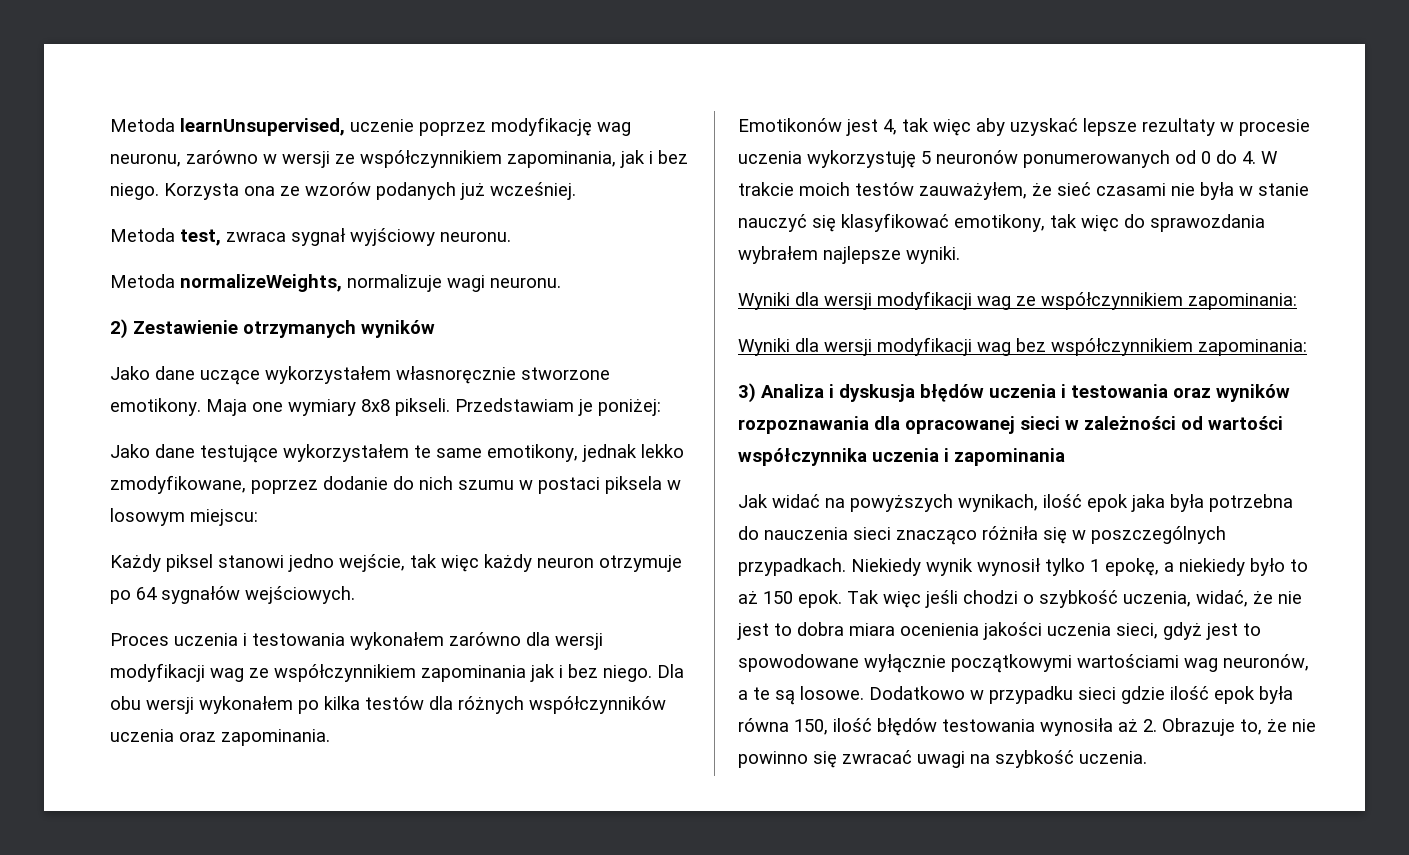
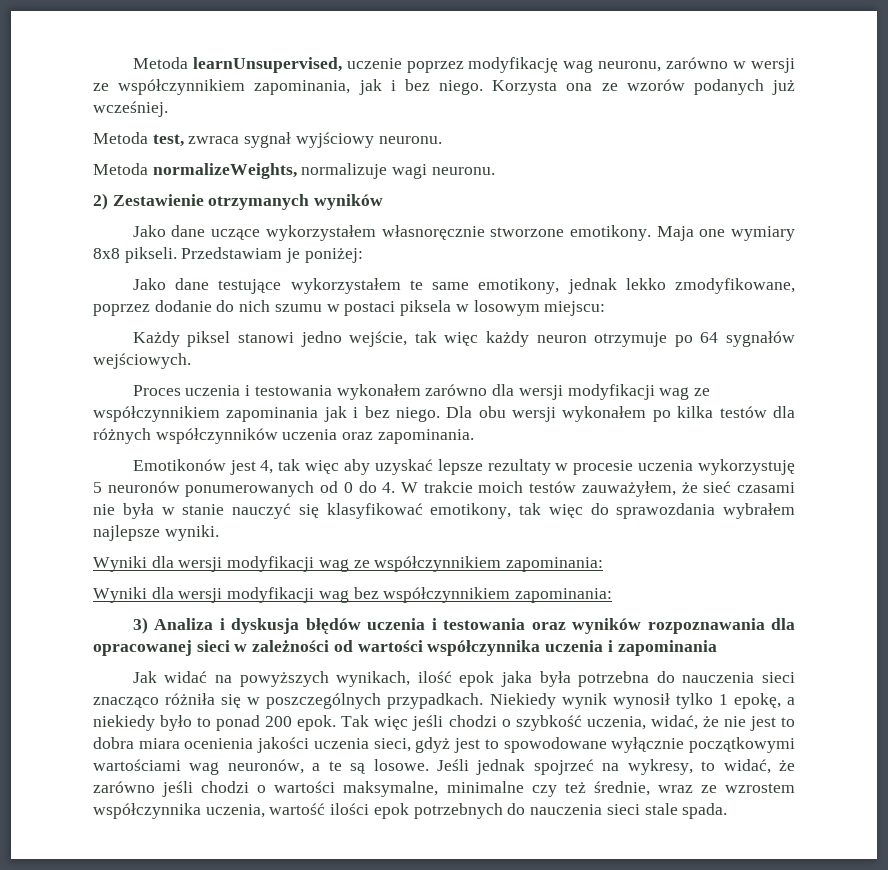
[738,591,793,604] aż 150 -> [216,715,293,731] ponad 200
[869,686,1293,704] [738,718,1316,736] [738,750,1147,768] Dodatkowo w przypadku sieci gdzie ilość epok była równa 150, ilość błędów testowania wynosiła aż 2. Obrazuje to, że nie powinno się zwracać uwagi na szybkość uczenia. -> [437,759,796,775] [93,781,796,797] [93,803,728,819] Jeśli jednak spojrzeć na wykresy, to widać, że zarówno jeśli chodzi o wartości maksymalne, minimalne czy też średnie, wraz ze wzrostem współczynnika uczenia, wartość ilości epok potrzebnych do nauczenia sieci stale spada.

